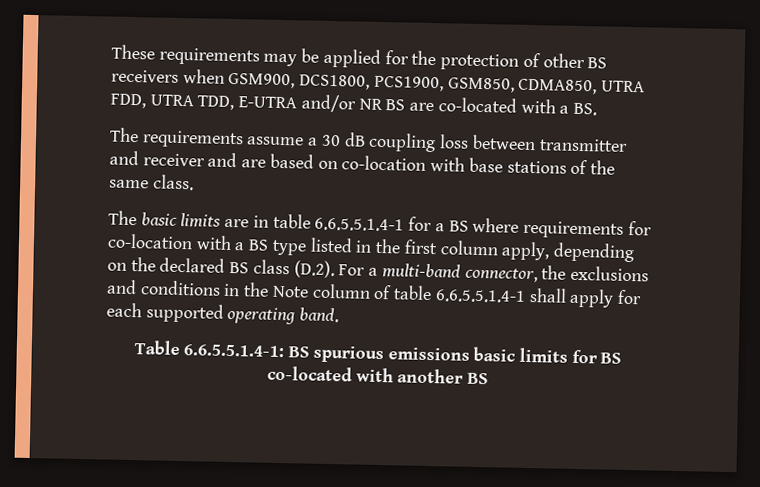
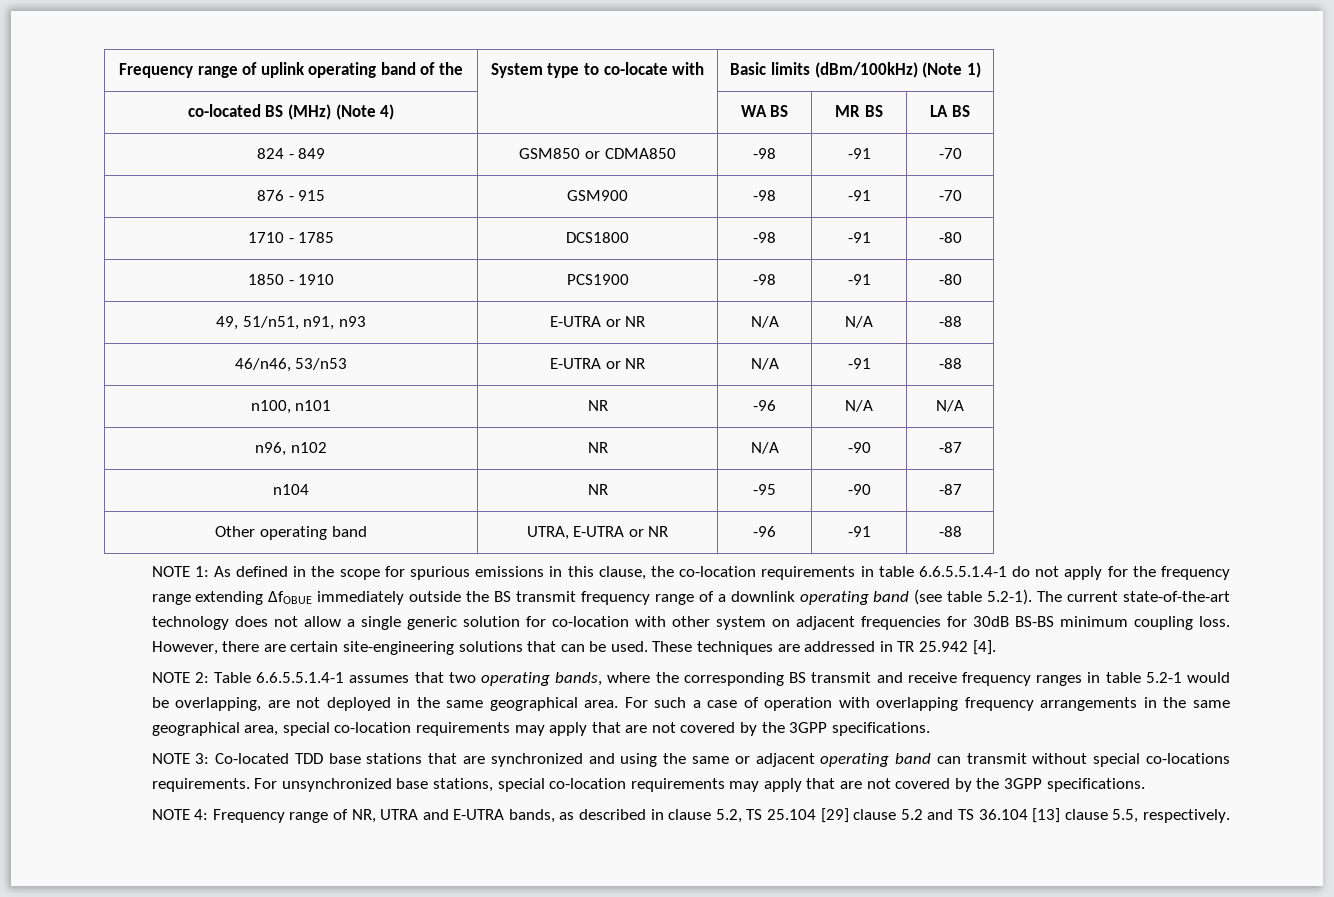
[111,44,608,71] [111,69,646,95] [110,93,597,116] [109,127,628,153] [109,150,615,175] [109,174,194,191] [108,210,652,239] [107,233,635,263] [107,256,649,283] [106,279,642,308] [106,302,340,325] [133,340,622,364] [266,365,489,385] These requirements may be applied for the protection of other BS receivers when GSM900, DCS1800, PCS1900, GSM850, CDMA850, UTRA FDD, UTRA TDD, E-UTRA and/or NR BS are co-located with a BS. // The requirements assume a 30 dB coupling loss between transmitter and receiver and are based on co-location with base stations of the same class. // The basic limits are in table 6.6.5.5.1.4-1 for a BS where requirements for co-location with a BS type listed in the first column apply, depending on the declared BS class (D.2). For a multi-band connector, the exclusions and conditions in the Note column of table 6.6.5.5.1.4-1 shall apply for each supported operating band. // Table 6.6.5.5.1.4-1: BS spurious emissions basic limits for BS co-located with another BS -> [118,62,464,78] [490,62,705,78] [730,62,981,78] [187,104,395,120] [740,105,789,117] [835,105,883,117] [930,105,970,117] [256,148,326,159] [519,148,676,159] [753,148,776,159] [847,148,871,159] [938,148,962,159] [256,190,326,201] [567,190,628,201] [753,190,776,201] [847,190,871,201] [938,190,962,201] [247,232,335,243] [566,232,629,243] [753,232,776,243] [847,232,871,243] [938,232,962,243] [247,274,335,285] [566,274,629,285] [753,274,776,285] [847,274,871,285] [938,274,962,285] [216,316,366,330] [549,316,646,327] [750,316,779,328] [845,316,873,328] [938,316,962,327] [234,358,348,372] [549,358,646,369] [750,358,779,370] [847,358,871,369] [938,358,962,369] [250,400,332,414] [587,400,608,411] [753,400,776,411] [845,400,873,412] [936,400,964,412] [255,442,327,456] [587,442,608,453] [750,442,779,454] [847,442,871,453] [938,442,962,453] [273,484,309,495] [587,484,608,495] [753,484,776,495] [847,484,871,495] [938,484,962,495] [215,526,367,540] [526,526,669,540] [753,526,776,537] [847,526,871,537] [938,526,962,537] [151,566,1231,580] [151,589,1230,605] [151,616,1230,630] [151,640,996,655] [151,672,1230,686] [151,697,1230,711] [151,722,930,736] [151,753,1230,767] [151,778,1145,792] [151,808,1230,823] Frequency range of uplink operating band of the | System type to co-locate with | Basic limits (dBm/100kHz) (Note 1) // co-located BS (MHz) (Note 4) | | WA BS | MR BS | LA BS // 824 - 849 | GSM850 or CDMA850 | -98 | -91 | -70 // 876 - 915 | GSM900 | -98 | -91 | -70 // 1710 - 1785 | DCS1800 | -98 | -91 | -80 // 1850 - 1910 | PCS1900 | -98 | -91 | -80 // 49, 51/n51, n91, n93 | E-UTRA or NR | N/A | N/A | -88 // 46/n46, 53/n53 | E-UTRA or NR | N/A | -91 | -88 // n100, n101 | NR | -96 | N/A | N/A // n96, n102 | NR | N/A | -90 | -87 // n104 | NR | -95 | -90 | -87 // Other operating band | UTRA, E-UTRA or NR | -96 | -91 | -88 // NOTE 1: As defined in the scope for spurious emissions in this clause, the co-location requirements in table 6.6.5.5.1.4-1 do not apply for the frequency range extending ΔfOBUE immediately outside the BS transmit frequency range of a downlink operating band (see table 5.2-1). The current state-of-the-art technology does not allow a single generic solution for co-location with other system on adjacent frequencies for 30dB BS-BS minimum coupling loss. However, there are certain site-engineering solutions that can be used. These techniques are addressed in TR 25.942 [4]. // NOTE 2: Table 6.6.5.5.1.4-1 assumes that two operating bands, where the corresponding BS transmit and receive frequency ranges in table 5.2-1 would be overlapping, are not deployed in the same geographical area. For such a case of operation with overlapping frequency arrangements in the same geographical area, special co-location requirements may apply that are not covered by the 3GPP specifications. // NOTE 3: Co-located TDD base stations that are synchronized and using the same or adjacent operating band can transmit without special co-locations requirements. For unsynchronized base stations, special co-location requirements may apply that are not covered by the 3GPP specifications. // NOTE 4: Frequency range of NR, UTRA and E-UTRA bands, as described in clause 5.2, TS 25.104 [29] clause 5.2 and TS 36.104 [13] clause 5.5, respectively.

